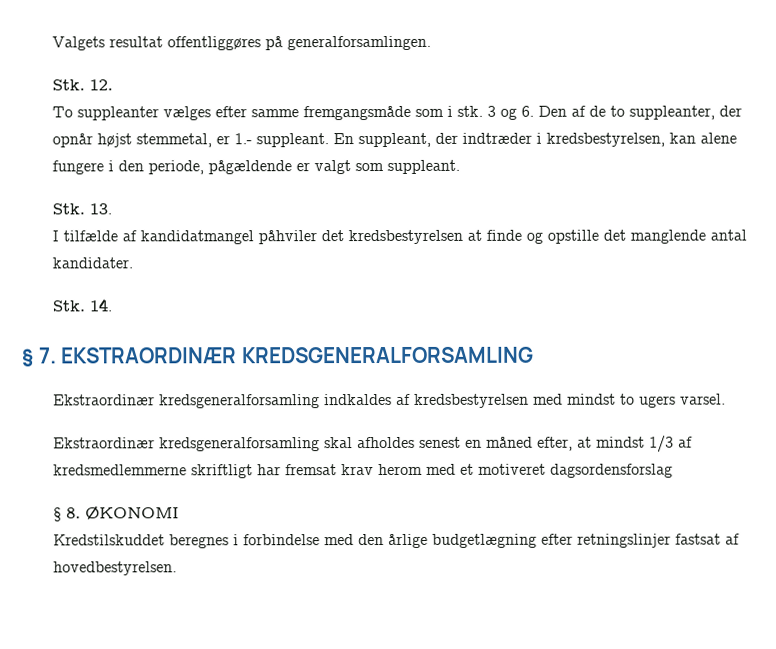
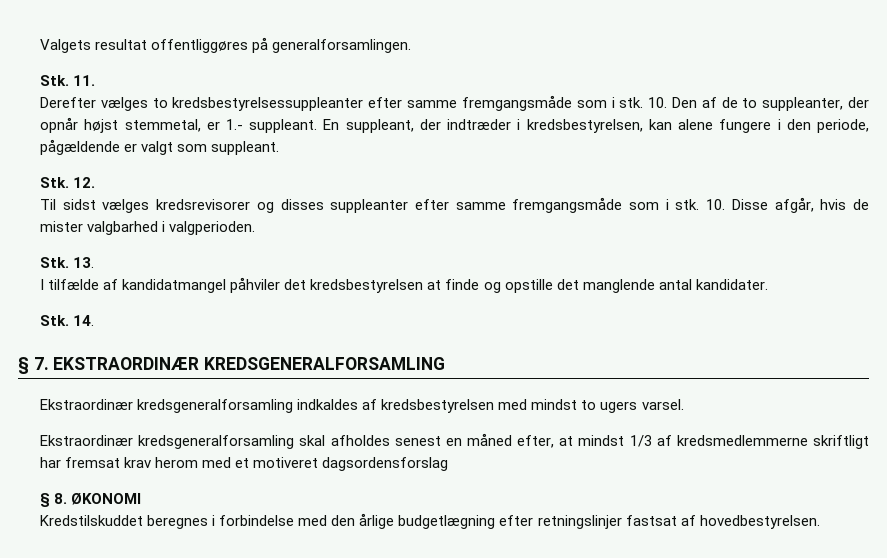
[88,79,113,91] [51,105,534,121] 12. // To suppleanter vælges efter samme fremgangsmåde som i stk. 3 og 6. -> [73,75,96,86] [40,95,668,111] 11. // Derefter vælges to kredsbestyrelsessuppleanter efter samme fremgangsmåde som i stk. 10.
(460, 167) none -> [40,177,96,188] [40,197,869,213] [40,221,256,235] // Stk. 12. // Til sidst vælges kredsrevisorer og disses suppleanter efter samme fremgangsmåde som i stk. 10. Disse afgår, hvis de mister valgbarhed i valgperioden.

